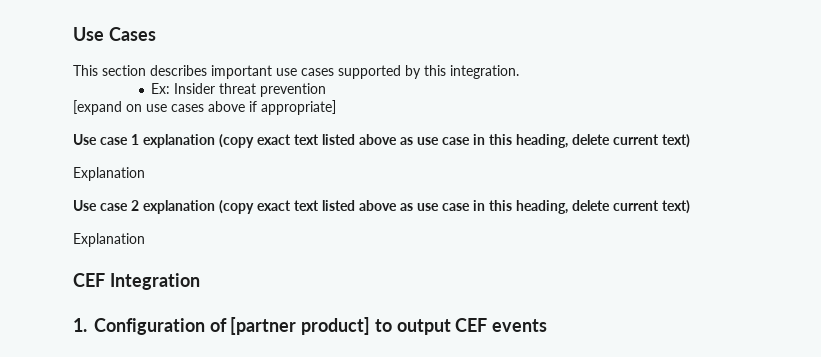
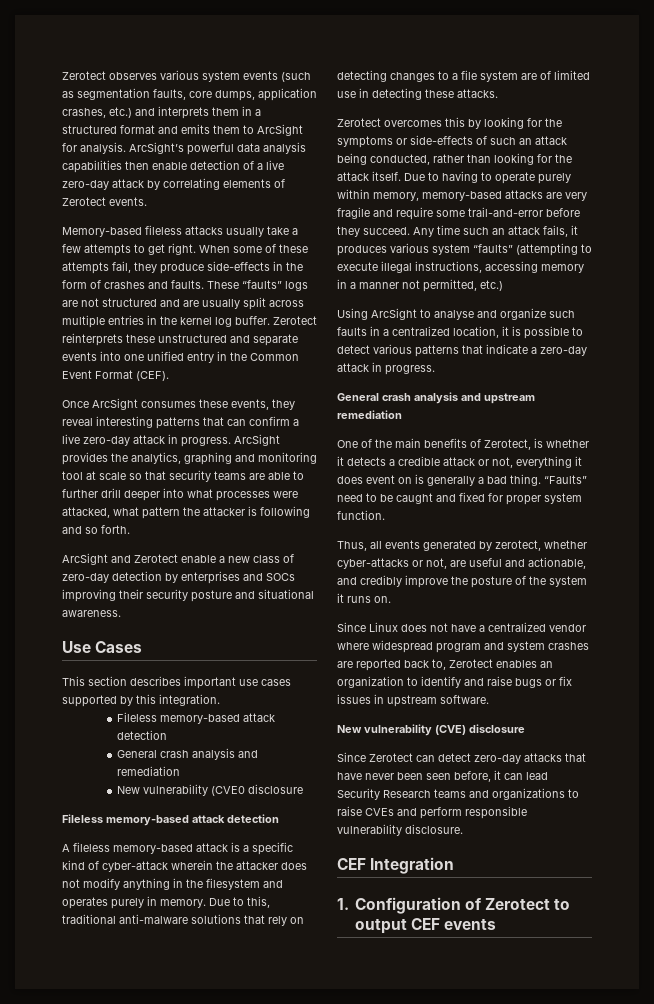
(73, 34) none -> [62,70,311,82] [62,88,317,101] [62,106,261,119] [62,124,303,136] [62,142,306,155] [62,160,284,173] [62,178,285,190] [62,197,147,206] [62,225,298,237] [62,243,308,256] [62,261,303,274] [62,280,308,291] [62,297,304,310] [62,315,317,328] [62,333,298,346] [62,351,299,363] [62,370,169,381] [62,398,295,410] [62,416,299,429] [62,434,280,447] [62,452,317,465] [62,470,304,482] [62,488,298,501] [62,506,310,519] [62,525,130,534] [62,553,294,565] [62,571,295,584] [62,589,314,602] [62,610,121,617] Zerotect observes various system events (such as segmentation faults, core dumps, application crashes, etc.) and interprets them in a structured format and emits them to ArcSight for analysis. ArcSight’s powerful data analysis capabilities then enable detection of a live zero-day attack by correlating elements of Zerotect events. // Memory-based fileless attacks usually take a few attempts to get right. When some of these attempts fail, they produce side-effects in the form of crashes and faults. These “faults” logs are not structured and are usually split across multiple entries in the kernel log buffer. Zerotect reinterprets these unstructured and separate events into one unified entry in the Common Event Format (CEF). // Once ArcSight consumes these events, they reveal interesting patterns that can confirm a live zero-day attack in progress. ArcSight provides the analytics, graphing and monitoring tool at scale so that security teams are able to further drill deeper into what processes were attacked, what pattern the attacker is following and so forth. // ArcSight and Zerotect enable a new class of zero-day detection by enterprises and SOCs improving their security posture and situational awareness. //
[151,83,327,97] [73,100,336,115] [73,134,690,148] [73,167,145,181] [73,200,690,214] [73,233,145,247] Ex: Insider threat prevention // [expand on use cases above if appropriate] // Use case 1 explanation (copy exact text listed above as use case in this heading, delete current text) // Explanation // Use case 2 explanation (copy exact text listed above as use case in this heading, delete current text) // Explanation -> [116,712,275,724] [116,730,167,740] [116,748,258,760] [116,766,180,776] [116,784,303,796] [62,814,279,826] [62,842,293,855] [62,860,307,872] [62,878,283,890] [62,896,270,909] [62,914,304,926] [337,70,590,82] [337,88,498,100] [337,117,562,129] [337,135,567,148] [337,153,572,165] [337,171,571,184] [337,189,587,201] [337,207,580,220] [337,225,578,237] [337,243,592,256] [337,261,584,273] [337,279,503,292] [337,308,575,320] [337,326,583,339] [337,344,587,357] [337,362,435,375] [337,392,535,404] [337,410,402,419] [337,438,589,450] [337,456,582,468] [337,474,587,486] [337,492,582,505] [337,510,385,520] [337,540,587,551] [337,557,586,569] [337,575,587,588] [337,593,391,603] [337,622,586,632] [337,640,589,653] [337,659,553,671] [337,676,572,688] [337,694,489,707] [337,724,525,736] [337,752,586,764] [337,770,548,782] [337,788,579,800] [337,806,527,819] [337,824,463,836] Fileless memory-based attack detection // General crash analysis and remediation // New vulnerability (CVE0 disclosure // Fileless memory-based attack detection // A fileless memory-based attack is a specific kind of cyber-attack wherein the attacker does not modify anything in the filesystem and operates purely in memory. Due to this, traditional anti-malware solutions that rely on detecting changes to a file system are of limited use in detecting these attacks. // Zerotect overcomes this by looking for the symptoms or side-effects of such an attack being conducted, rather than looking for the attack itself. Due to having to operate purely within memory, memory-based attacks are very fragile and require some trail-and-error before they succeed. Any time such an attack fails, it produces various system “faults” (attempting to execute illegal instructions, accessing memory in a manner not permitted, etc.) // Using ArcSight to analyse and organize such faults in a centralized location, it is possible to detect various patterns that indicate a zero-day attack in progress. // General crash analysis and upstream remediation // One of the main benefits of Zerotect, is whether it detects a credible attack or not, everything it does event on is generally a bad thing. “Faults” need to be caught and fixed for proper system function. // Thus, all events generated by zerotect, whether cyber-attacks or not, are useful and actionable, and credibly improve the posture of the system it runs on. // Since Linux does not have a centralized vendor where widespread program and system crashes are reported back to, Zerotect enables an organization to identify and raise bugs or fix issues in upstream software. // New vulnerability (CVE) disclosure // Since Zerotect can detect zero-day attacks that have never been seen before, it can lead Security Research teams and organizations to raise CVEs and perform responsible vulnerability disclosure.
[230,317,371,335] [partner product] -> [484,898,550,910] Zerotect

